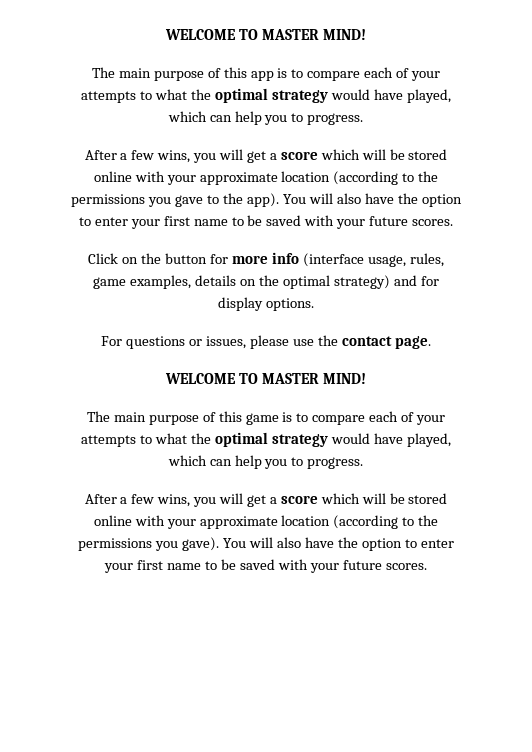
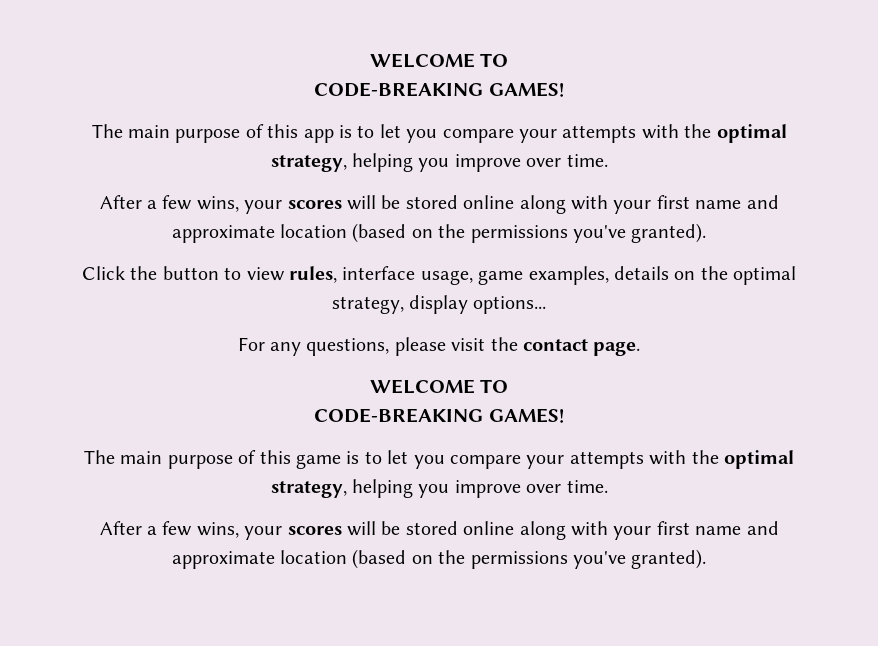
[165,29,366,40] WELCOME TO MASTER MIND! -> [369,53,509,68] [314,82,564,97] WELCOME TO // CODE-BREAKING GAMES!
[307,67,441,81] [81,88,451,103] [167,111,364,125] [84,149,448,163] [93,171,439,185] [71,193,462,207] [78,215,454,229] compare each of your attempts to what the optimal strategy would have played, which can help you to progress. // After a few wins, you will get a score which will be stored online with your approximate location (according to the permissions you gave to the app). You will also have the option to enter your first name to be saved with your future scores. -> [379,124,787,143] [270,153,608,172] [99,195,779,214] [171,223,707,243] let you compare your attempts with the optimal strategy, helping you improve over time. // After a few wins, your scores will be stored online along with your first name and approximate location (based on the permissions you've granted).
[122,257,139,264] on -> (125, 273) none
[210,252,444,267] for more info (interface usage, rules, -> [224,266,473,285] to view rules, interface usage,
[333,275,439,289] [218,297,314,311] [101,335,314,349] strategy) and for display options. // For questions or issues, please use -> [331,295,547,314] [237,337,486,356] strategy, display options... // For any questions, please visit
[261,373,366,384] MASTER MIND! -> [314,408,564,423] // CODE-BREAKING GAMES!
[312,411,446,425] [81,432,451,447] [167,455,364,469] [84,493,448,507] [93,515,439,529] [78,537,454,551] [104,559,427,573] compare each of your attempts to what the optimal strategy would have played, which can help you to progress. // After a few wins, you will get a score which will be stored online with your approximate location (according to the permissions you gave). You will also have the option to enter your first name to be saved with your future scores. -> [387,450,794,469] [270,479,608,498] [99,521,779,540] [171,549,707,569] let you compare your attempts with the optimal strategy, helping you improve over time. // After a few wins, your scores will be stored online along with your first name and approximate location (based on the permissions you've granted).

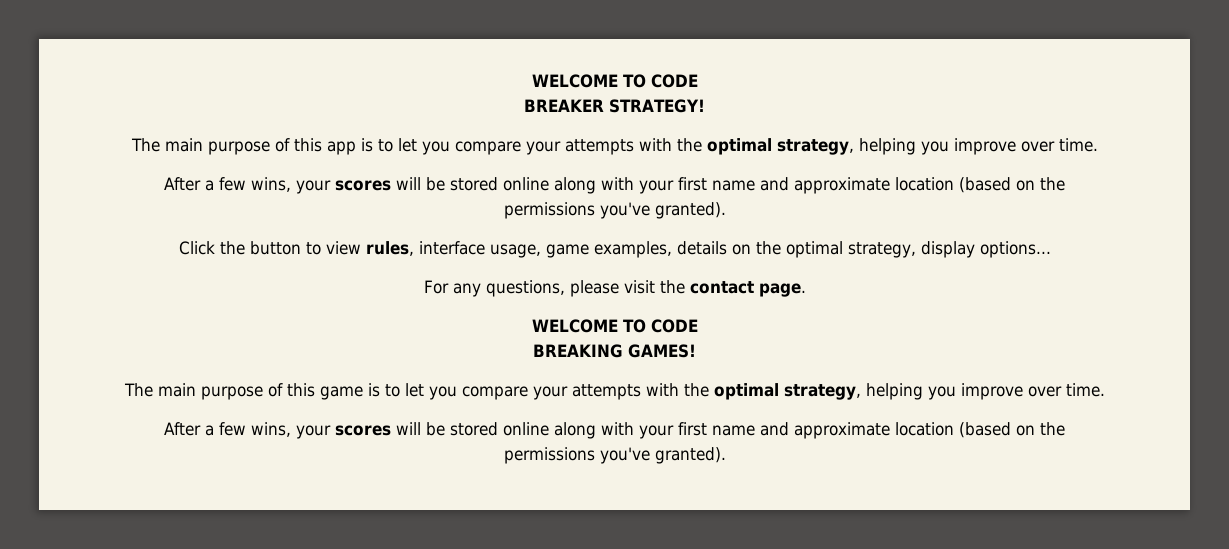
[369,53,509,68] [314,82,564,97] WELCOME TO // CODE-BREAKING GAMES! -> [531,74,698,88] [524,99,706,113] WELCOME TO CODE // BREAKER STRATEGY!
[314,408,484,423] // CODE-BREAKING -> [650,319,698,333] [533,344,623,358] CODE // BREAKING

